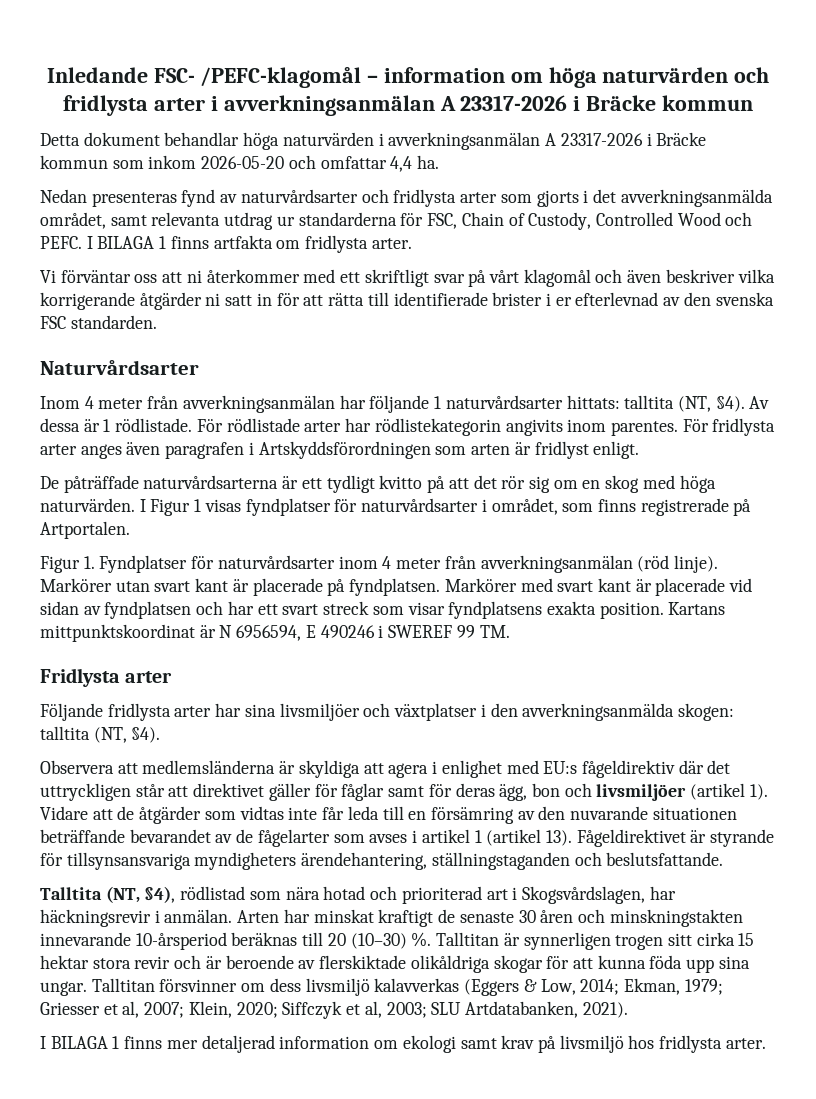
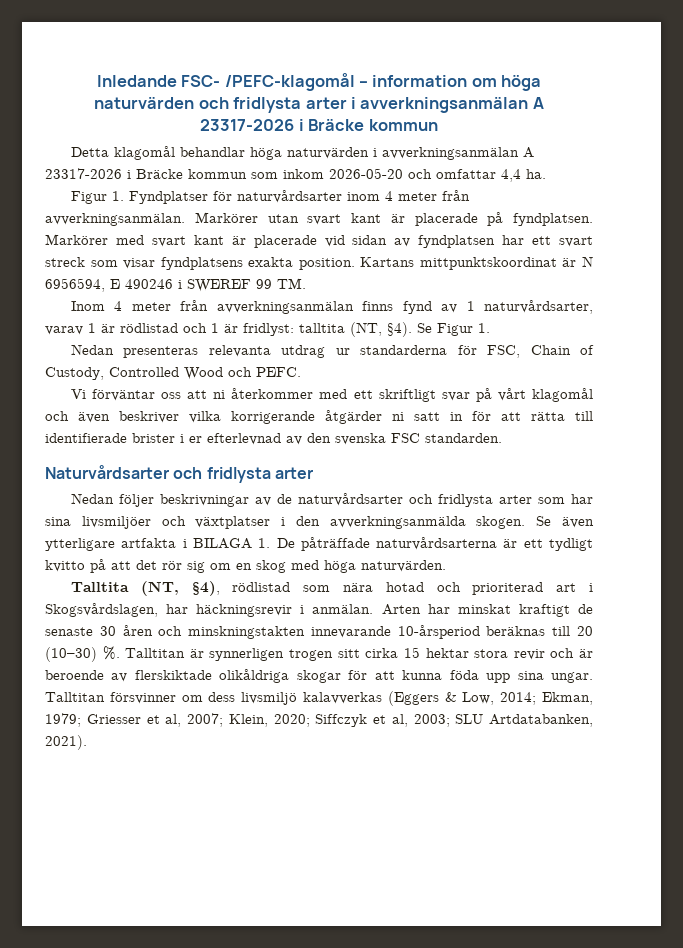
[83,132,160,146] dokument -> [113,146,175,160] klagomål
[40,189,773,207] [40,212,147,229] Nedan presenteras fynd av naturvårdsarter och fridlysta arter som gjorts i det avverkningsanmälda området, samt -> [70,190,470,204] [45,212,593,226] [45,234,594,248] [45,256,593,270] [45,278,306,292] [70,300,593,314] [45,322,490,337] [70,344,199,358] Figur 1. Fyndplatser för naturvårdsarter inom 4 meter från avverkningsanmälan. Markörer utan svart kant är placerade på fyndplatsen. Markörer med svart kant är placerade vid sidan av fyndplatsen har ett svart streck som visar fyndplatsens exakta position. Kartans mittpunktskoordinat är N 6956594, E 490246 i SWEREF 99 TM. // Inom 4 meter från avverkningsanmälan finns fynd av 1 naturvårdsarter, varav 1 är rödlistad och 1 är fridlyst: talltita (NT, §4). Se Figur 1. // Nedan presenteras
[86,235,412,253] I BILAGA 1 finns artfakta om fridlysta arter. -> (301, 372) none
[40,395,770,413] [40,418,776,436] [40,441,640,459] // Inom 4 meter från avverkningsanmälan har följande 1 naturvårdsarter hittats: talltita (NT, §4). Av dessa är 1 rödlistade. För rödlistade arter har rödlistekategorin angivits inom parentes. För fridlysta arter anges även paragrafen i Artskyddsförordningen som arten är fridlyst enligt. // -> [173,467,313,483] [70,493,593,507] [45,516,594,529] [45,538,271,551] och fridlysta arter // Nedan följer beskrivningar av de naturvårdsarter och fridlysta arter som har sina livsmiljöer och växtplatser i den avverkningsanmälda skogen. Se även ytterligare artfakta i BILAGA 1.
[139,498,752,516] [40,521,130,539] [40,555,718,573] [40,578,753,596] [40,601,726,619] [40,624,510,642] [40,668,173,687] [40,703,734,721] [40,726,161,743] [40,760,731,778] [40,783,768,801] [40,806,737,824] [40,829,775,847] [40,852,724,870] I Figur 1 visas fyndplatser för naturvårdsarter i området, som finns registrerade på Artportalen. // Figur 1. Fyndplatser för naturvårdsarter inom 4 meter från avverkningsanmälan (röd linje). Markörer utan svart kant är placerade på fyndplatsen. Markörer med svart kant är placerade vid sidan av fyndplatsen och har ett svart streck som visar fyndplatsens exakta position. Kartans mittpunktskoordinat är N 6956594, E 490246 i SWEREF 99 TM. // Fridlysta arter // Följande fridlysta arter har sina livsmiljöer och växtplatser i den avverkningsanmälda skogen: talltita (NT, §4). // Observera att medlemsländerna är skyldiga att agera i enlighet med EU:s fågeldirektiv där det uttryckligen står att direktivet gäller för fåglar samt för deras ägg, bon och livsmiljöer (artikel 1). Vidare att de åtgärder som vidtas inte får leda till en försämring av den nuvarande situationen beträffande bevarandet av de fågelarter som avses i artikel 1 (artikel 13). Fågeldirektivet är styrande för tillsynsansvariga myndigheters ärendehantering, ställningstaganden och beslutsfattande. -> (446, 566) none
[40,1035,766,1053] // I BILAGA 1 finns mer detaljerad information om ekologi samt krav på livsmiljö hos fridlysta arter. -> (87, 742) none

